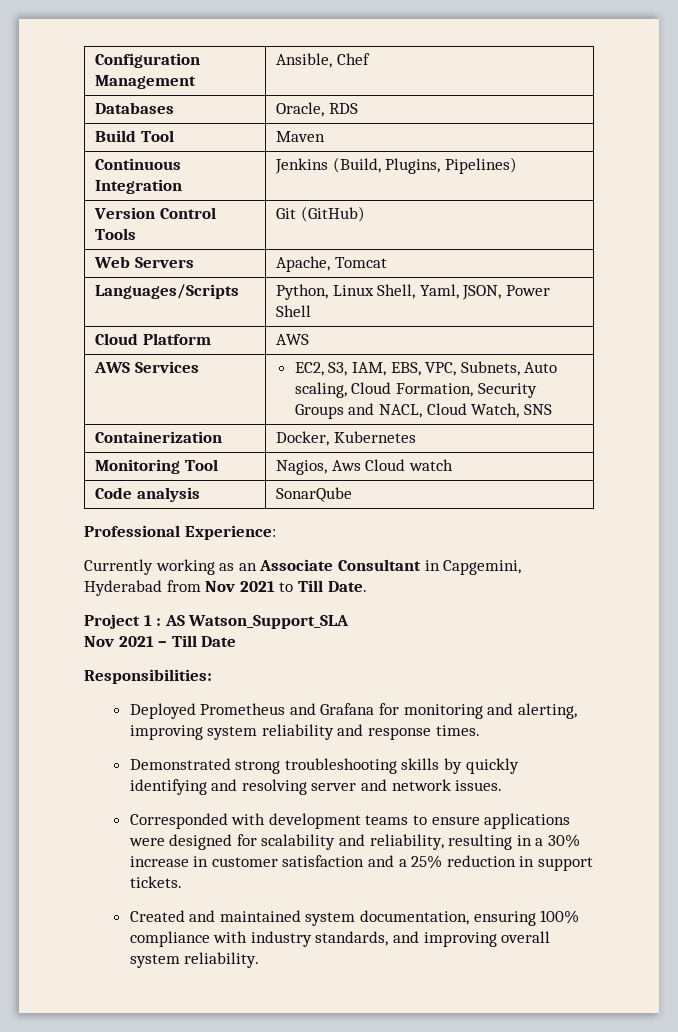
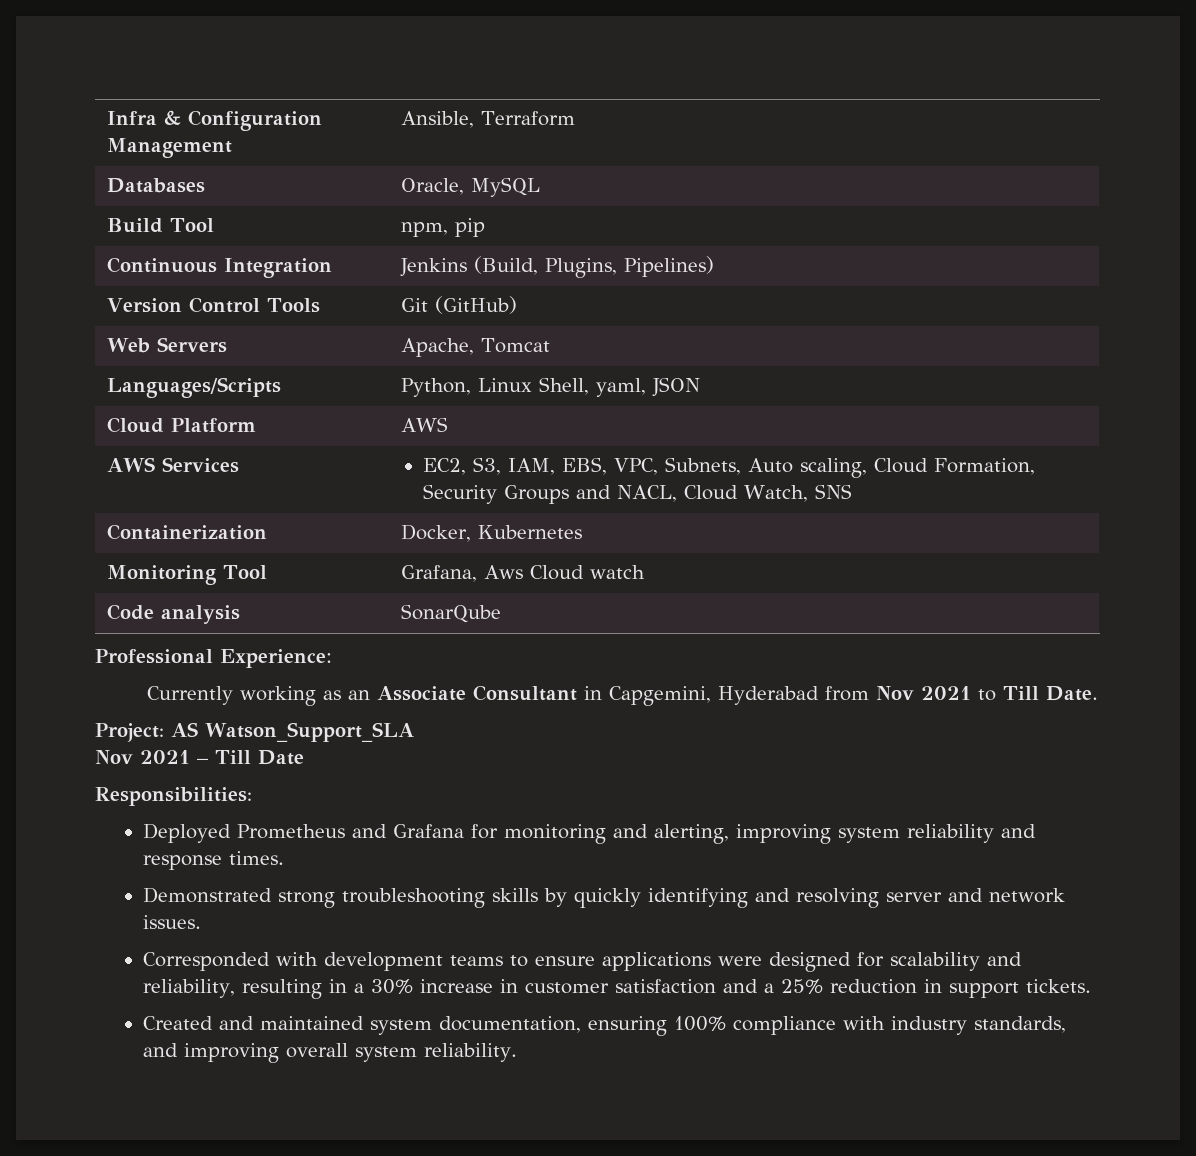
(95, 60) none -> [106,110,181,125] Infra &
[336,53,370,65] Chef -> [480,111,575,126] Terraform
[328,103,358,114] RDS -> [470,177,540,197] MySQL
[276,131,326,142] Maven -> [400,218,485,237] npm, pip
[419,284,550,300] [276,305,312,317] Yaml, JSON, Power Shell -> [595,377,700,397] yaml, JSON
[276,460,328,475] Nagios, -> [400,565,477,582] Grafana,
[84,614,162,629] Project 1 : -> [95,723,164,742] Project:

